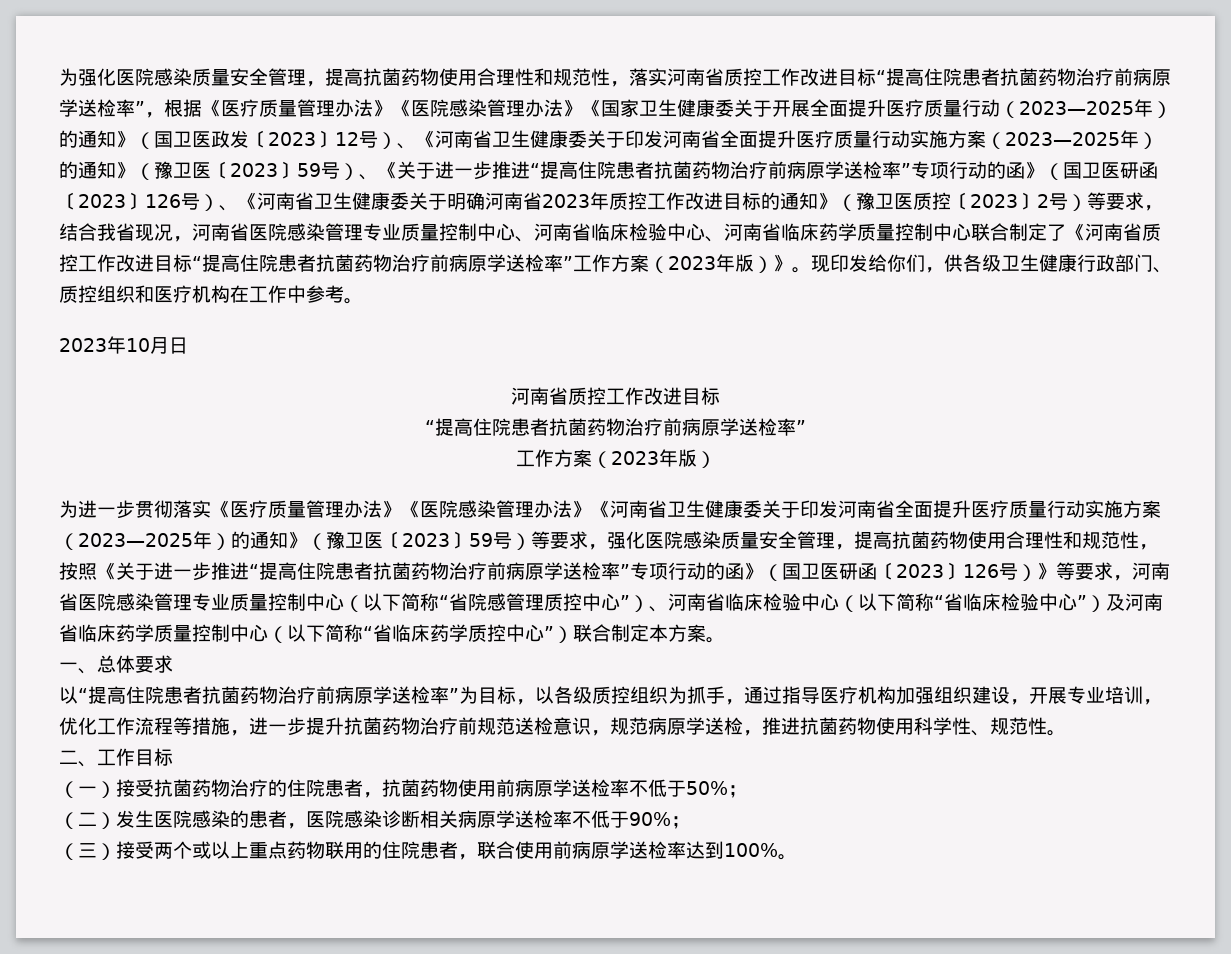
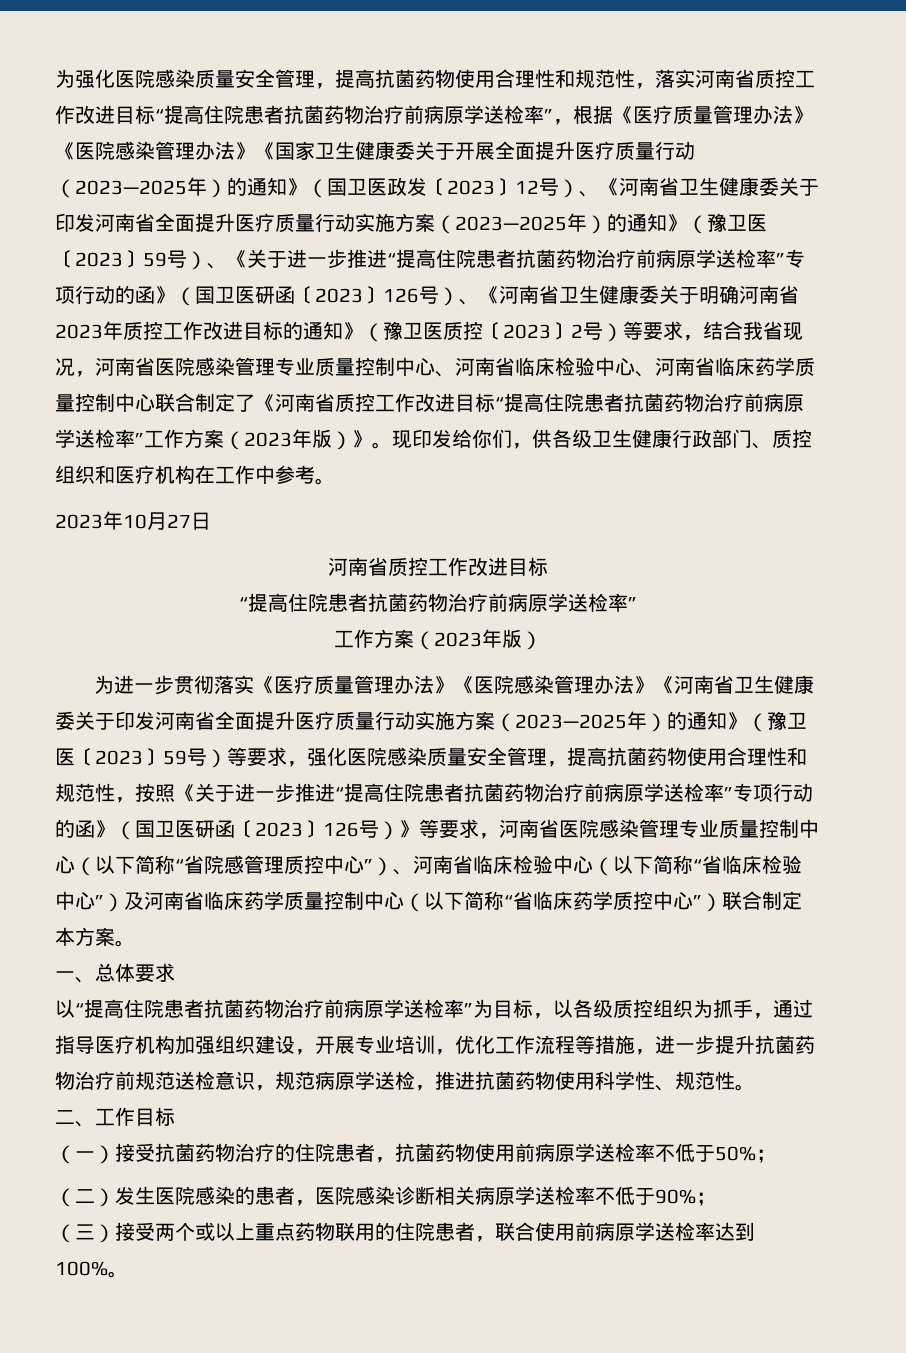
(169, 345) none -> [167,514,191,528] 27

